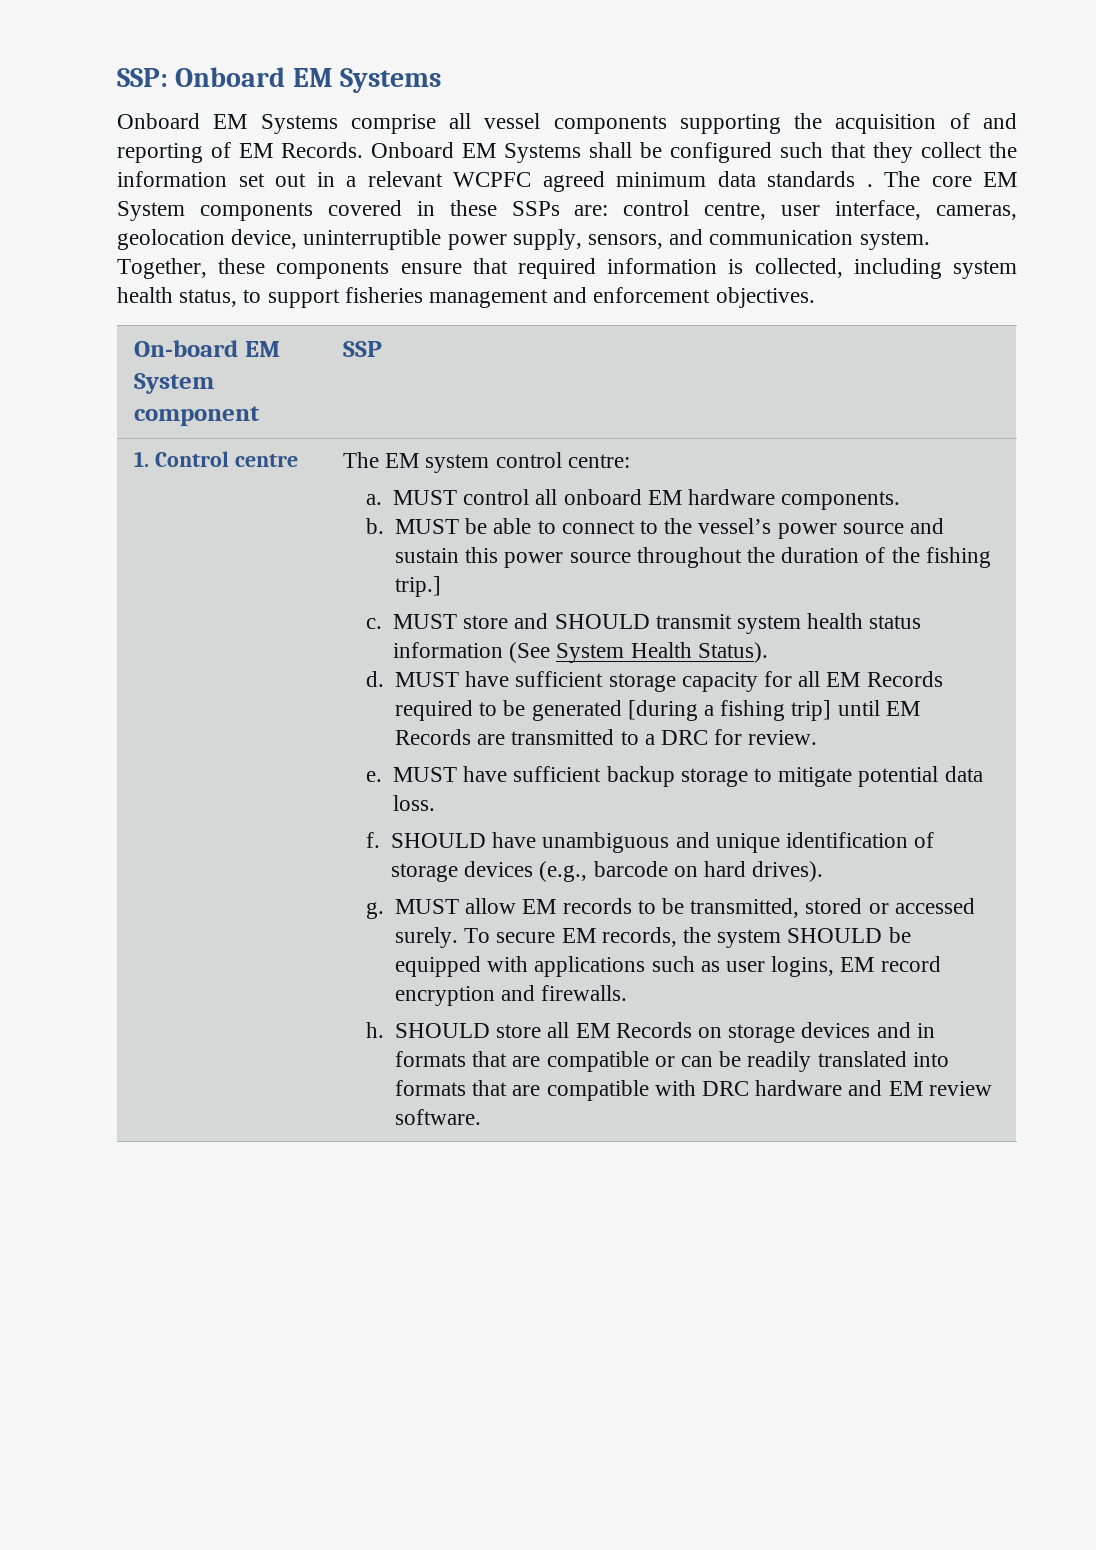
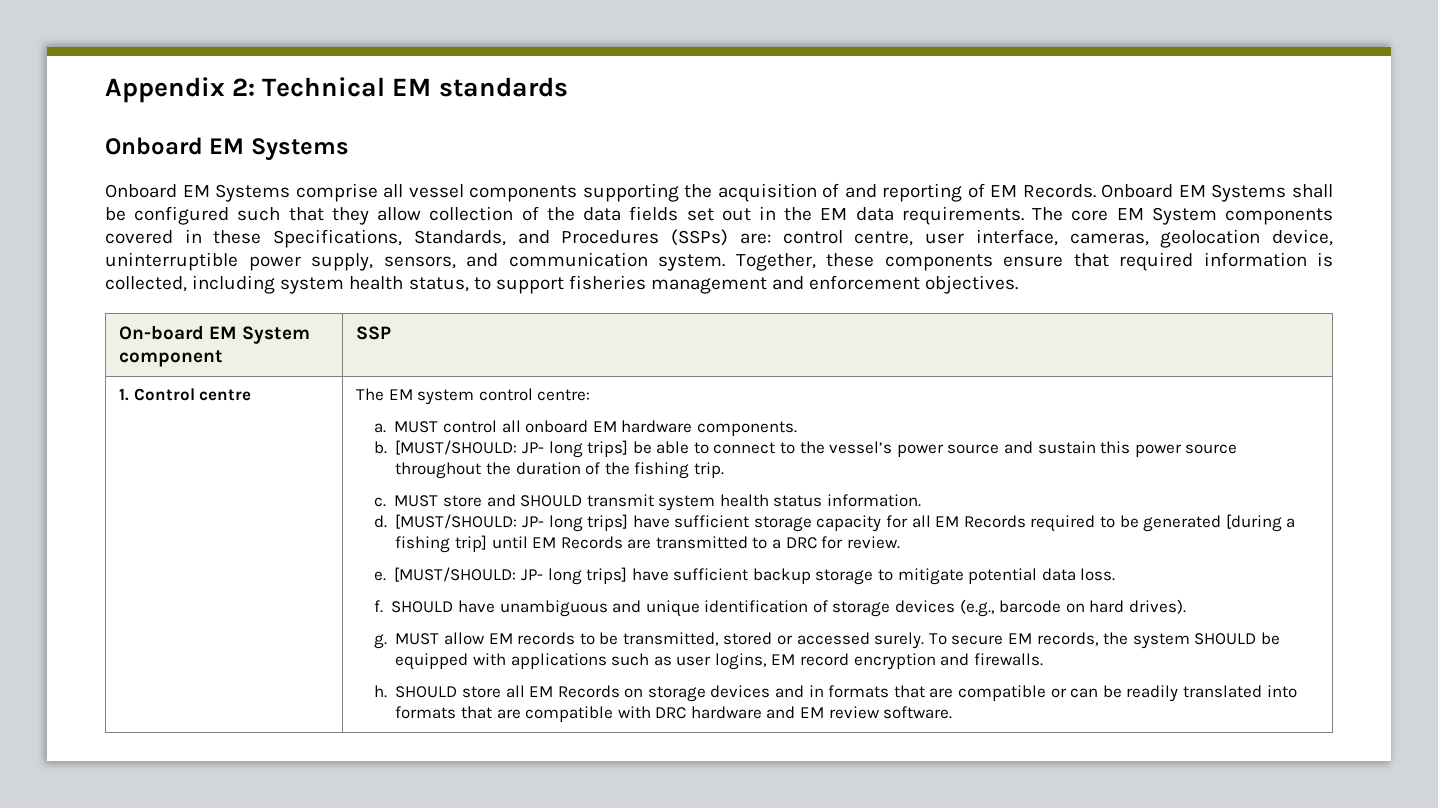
[117,68,168,87] SSP: -> [105,77,568,103] Appendix 2: Technical EM standards //
[921,142,1017,158] [117,171,873,192] collect the information set out in a relevant WCPFC agreed minimum data standards . -> [377,206,1024,225] allow collection of the data fields set out in the EM data requirements.
[511,201,560,216] SSPs -> [273,229,729,248] Specifications, Standards, and Procedures (SSPs)
[394,519,459,534] MUST -> [395,440,629,458] [MUST/SHOULD: JP- long trips]
[394,576,441,597] trip.] -> [693,462,724,478] trip.
[392,642,768,663] [365,671,459,687] information (See System Health Status). // d. MUST -> [827,494,922,507] [373,514,629,532] information. // d. [MUST/SHOULD: JP- long trips]
[392,767,457,782] MUST -> [394,567,628,585] [MUST/SHOULD: JP- long trips]

